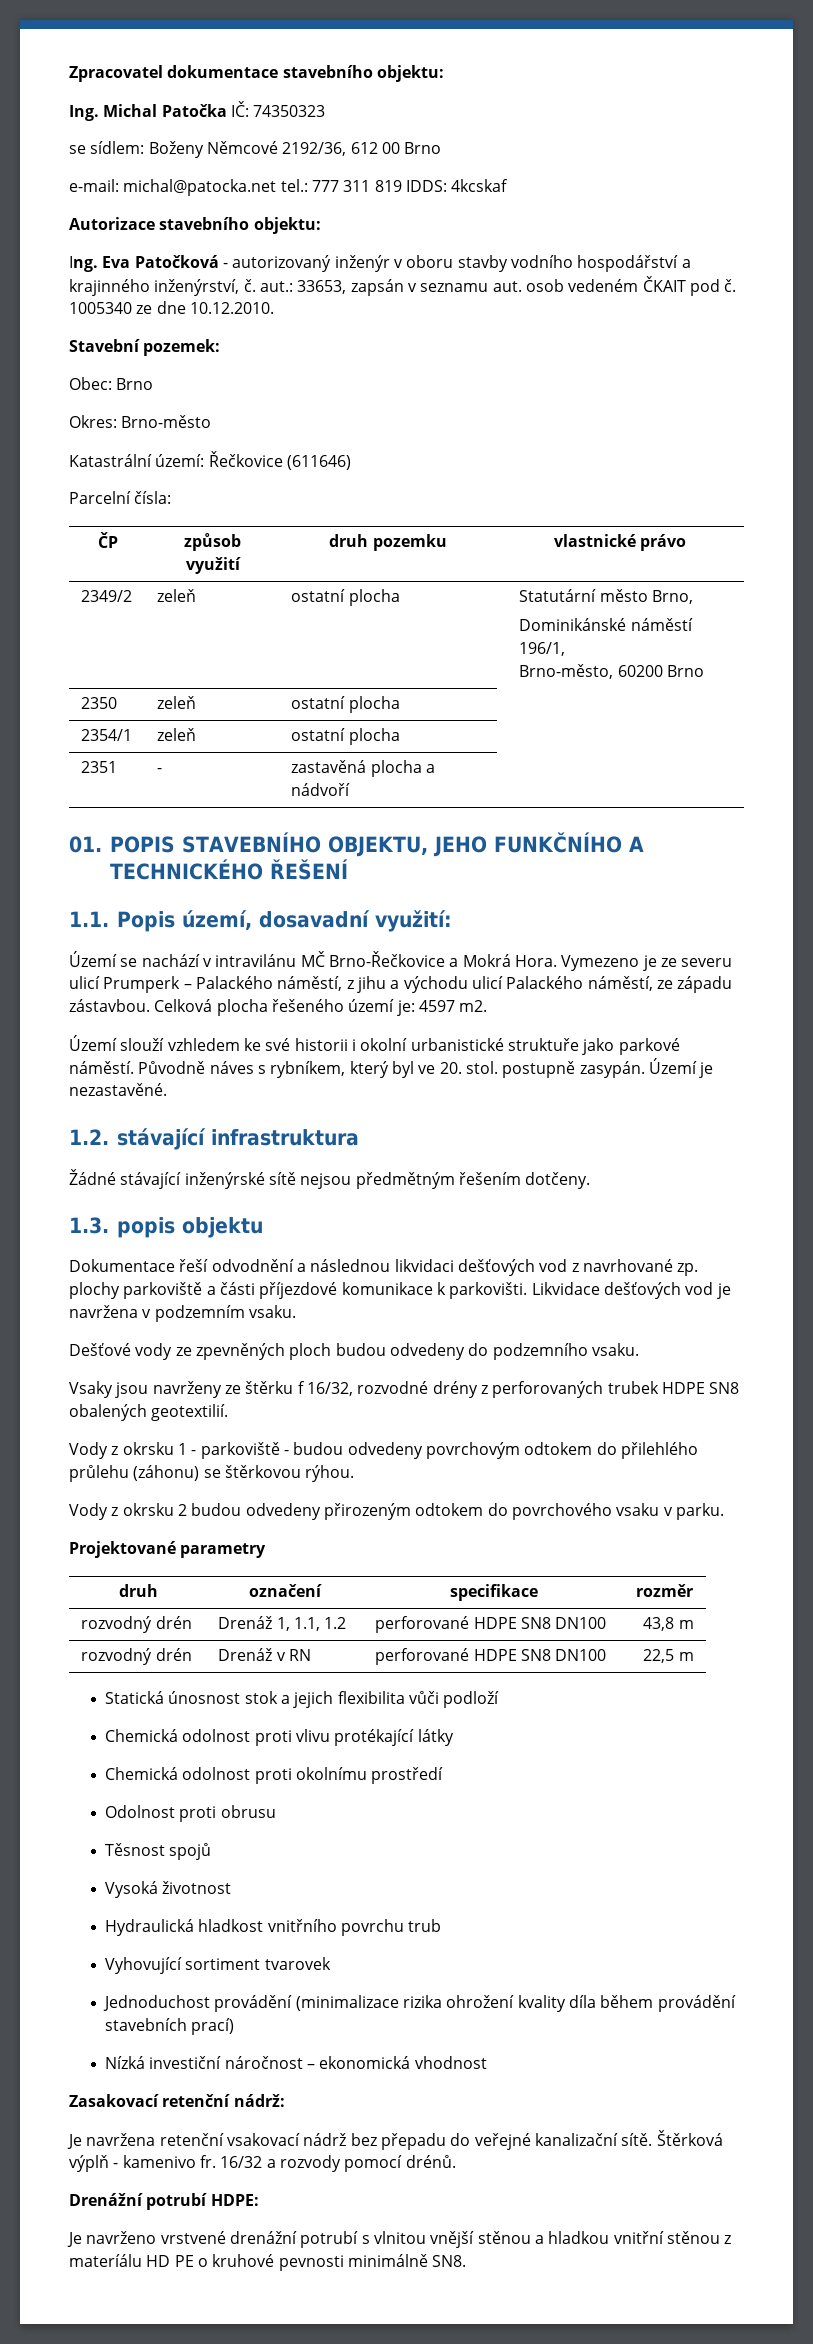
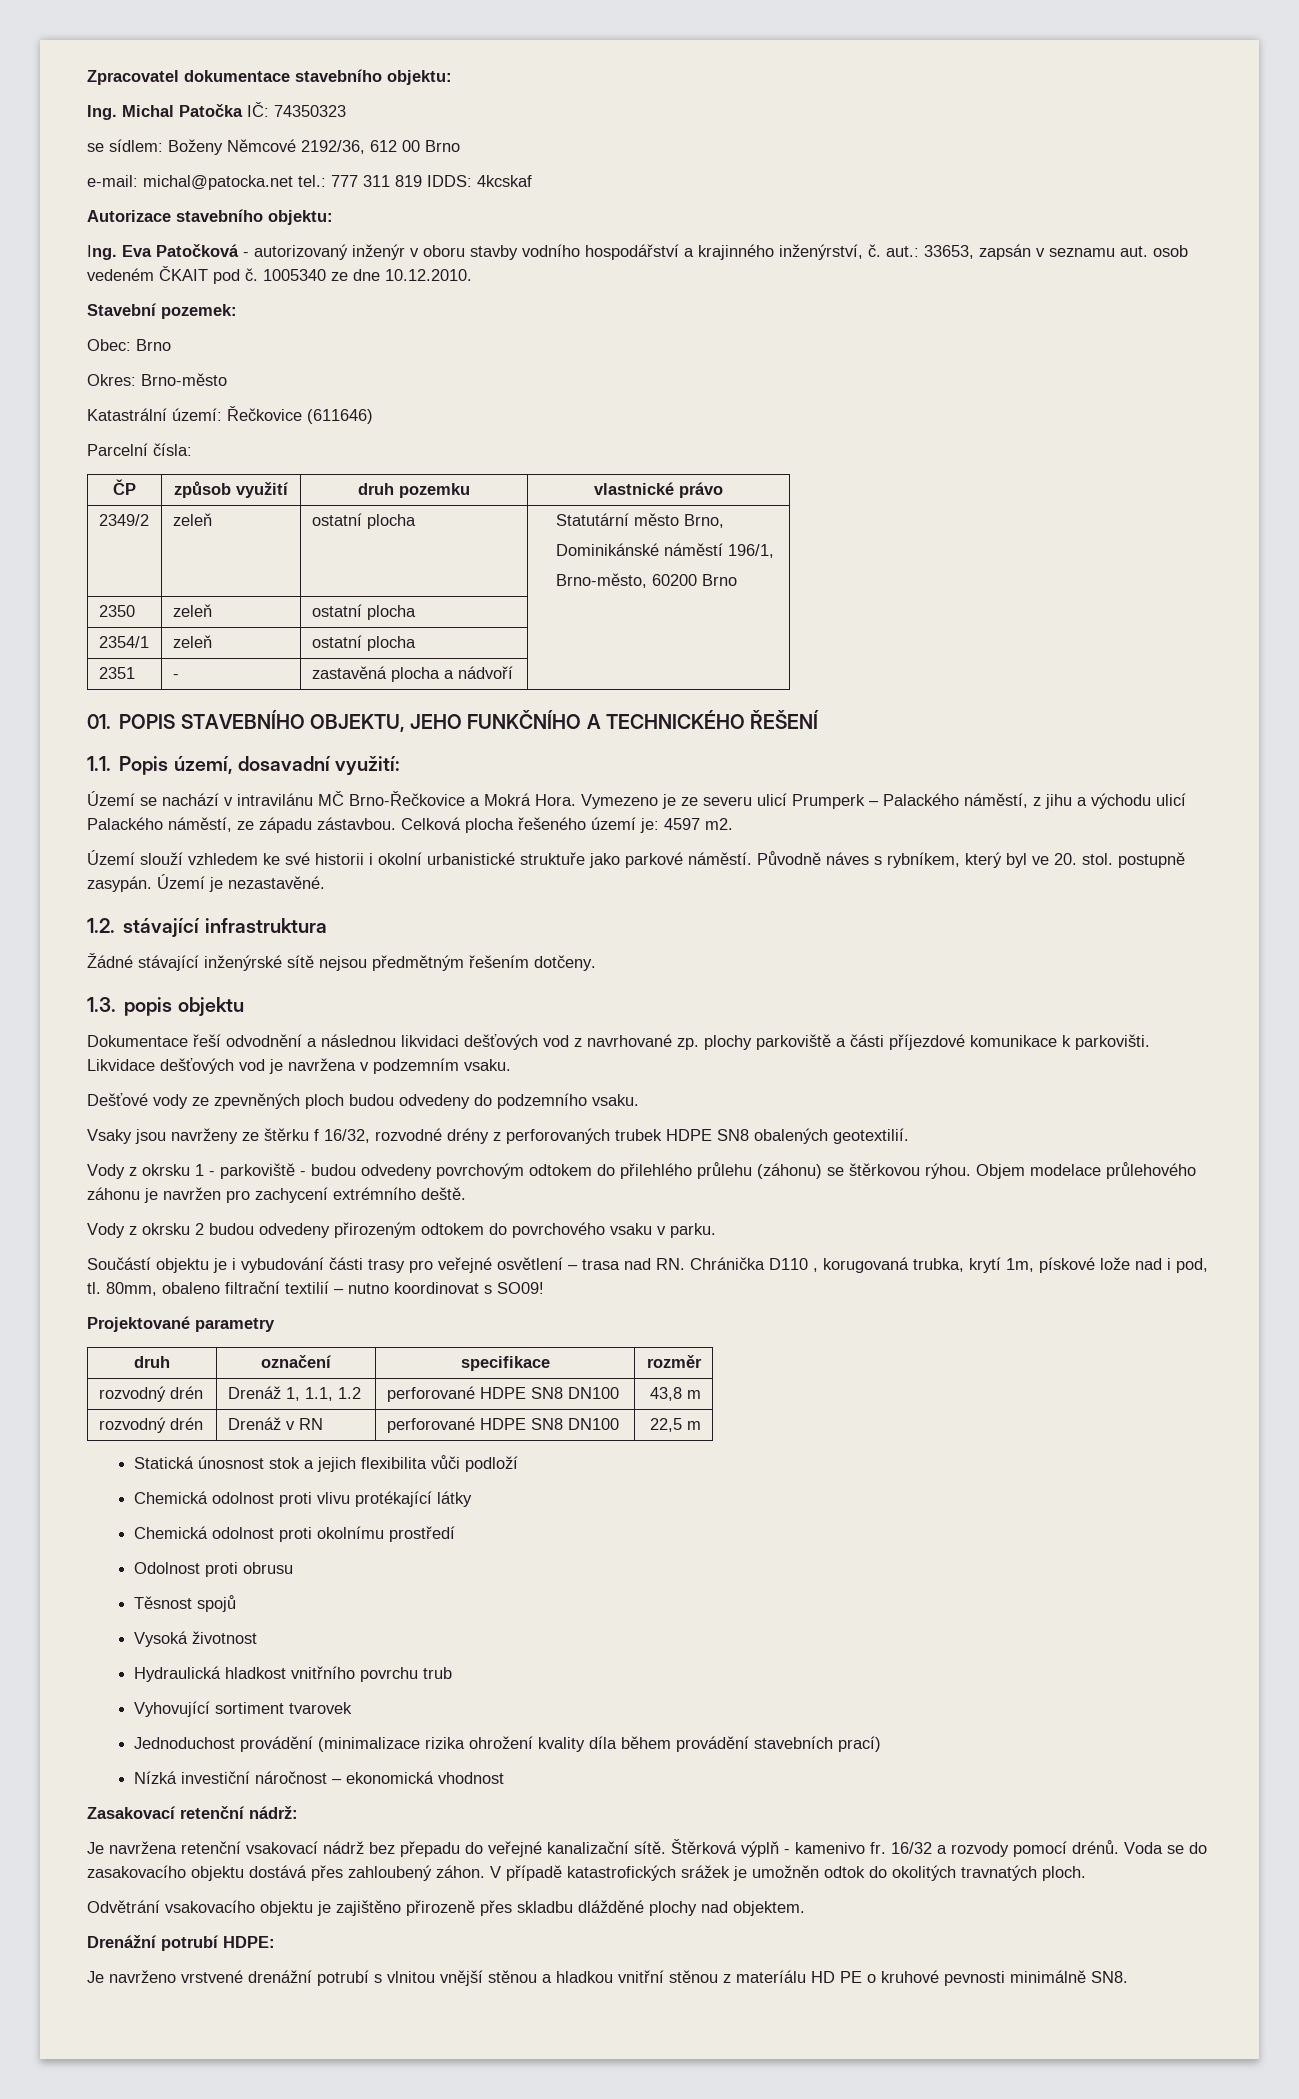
(355, 1473) none -> [976,1162,1196,1179] [87,1187,466,1203] Objem modelace průlehového záhonu je navržen pro zachycení extrémního deště.
(724, 1511) none -> [87,1257,1208,1273] [87,1281,544,1296] // Součástí objektu je i vybudování části trasy pro veřejné osvětlení – trasa nad RN. Chránička D110 , korugovaná trubka, krytí 1m, pískové lože nad i pod, tl. 80mm, obaleno filtrační textilií – nutno koordinovat s SO09!
(456, 2161) none -> [1124,1842,1207,1854] [87,1865,1086,1881] [87,1900,805,1916] Voda se do zasakovacího objektu dostává přes zahloubený záhon. V případě katastrofických srážek je umožněn odtok do okolitých travnatých ploch. // Odvětrání vsakovacího objektu je zajištěno přirozeně přes skladbu dlážděné plochy nad objektem.

